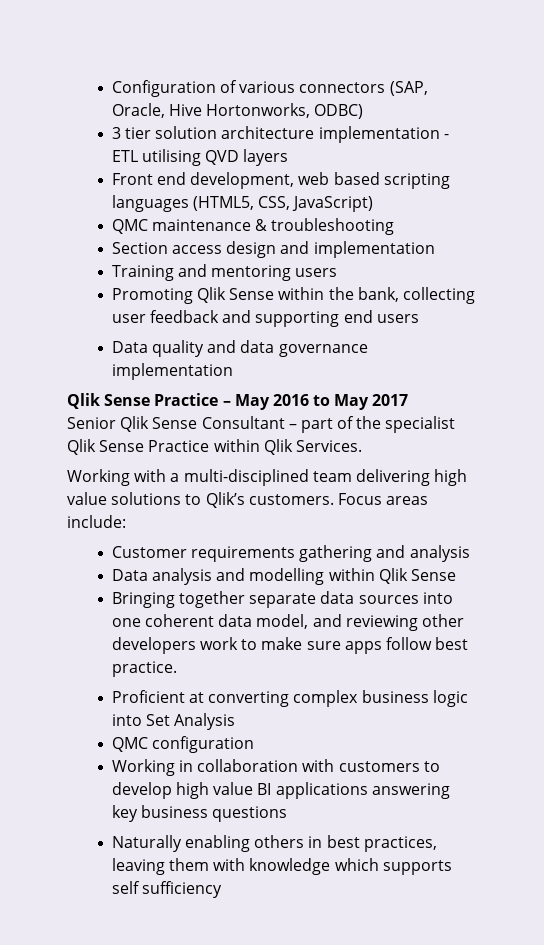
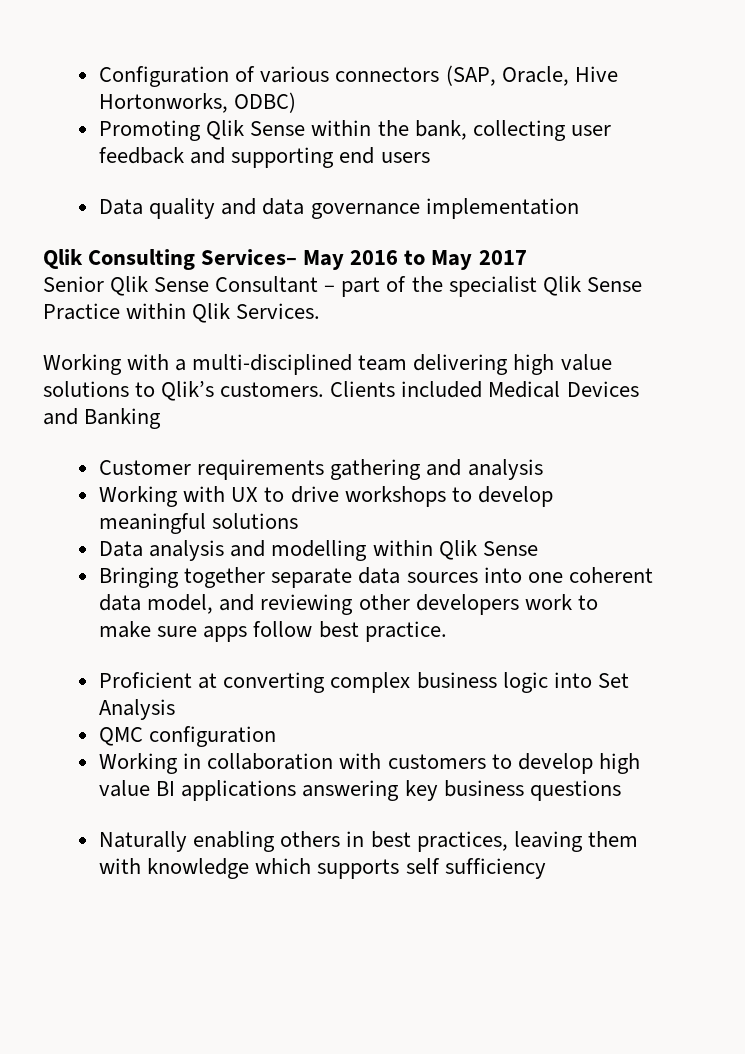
[111,126,449,143] [111,149,289,166] [111,172,450,189] [111,195,374,212] [111,218,395,235] [111,241,435,258] [111,264,338,281] // 3 tier solution architecture implementation - ETL utilising QVD layers // Front end development, web based scripting languages (HTML5, CSS, JavaScript) // QMC maintenance & troubleshooting // Section access design and implementation // Training and mentoring users -> (297, 102) none
[104,393,231,406] Sense Practice – -> [88,249,298,270] Consulting Services–
[337,493,429,505] [67,515,126,528] Focus areas include: -> [330,381,639,398] [43,408,162,429] Clients included Medical Devices and Banking
(470, 553) none -> [99,486,553,507] [99,513,299,534] // Working with UX to drive workshops to develop meaningful solutions

